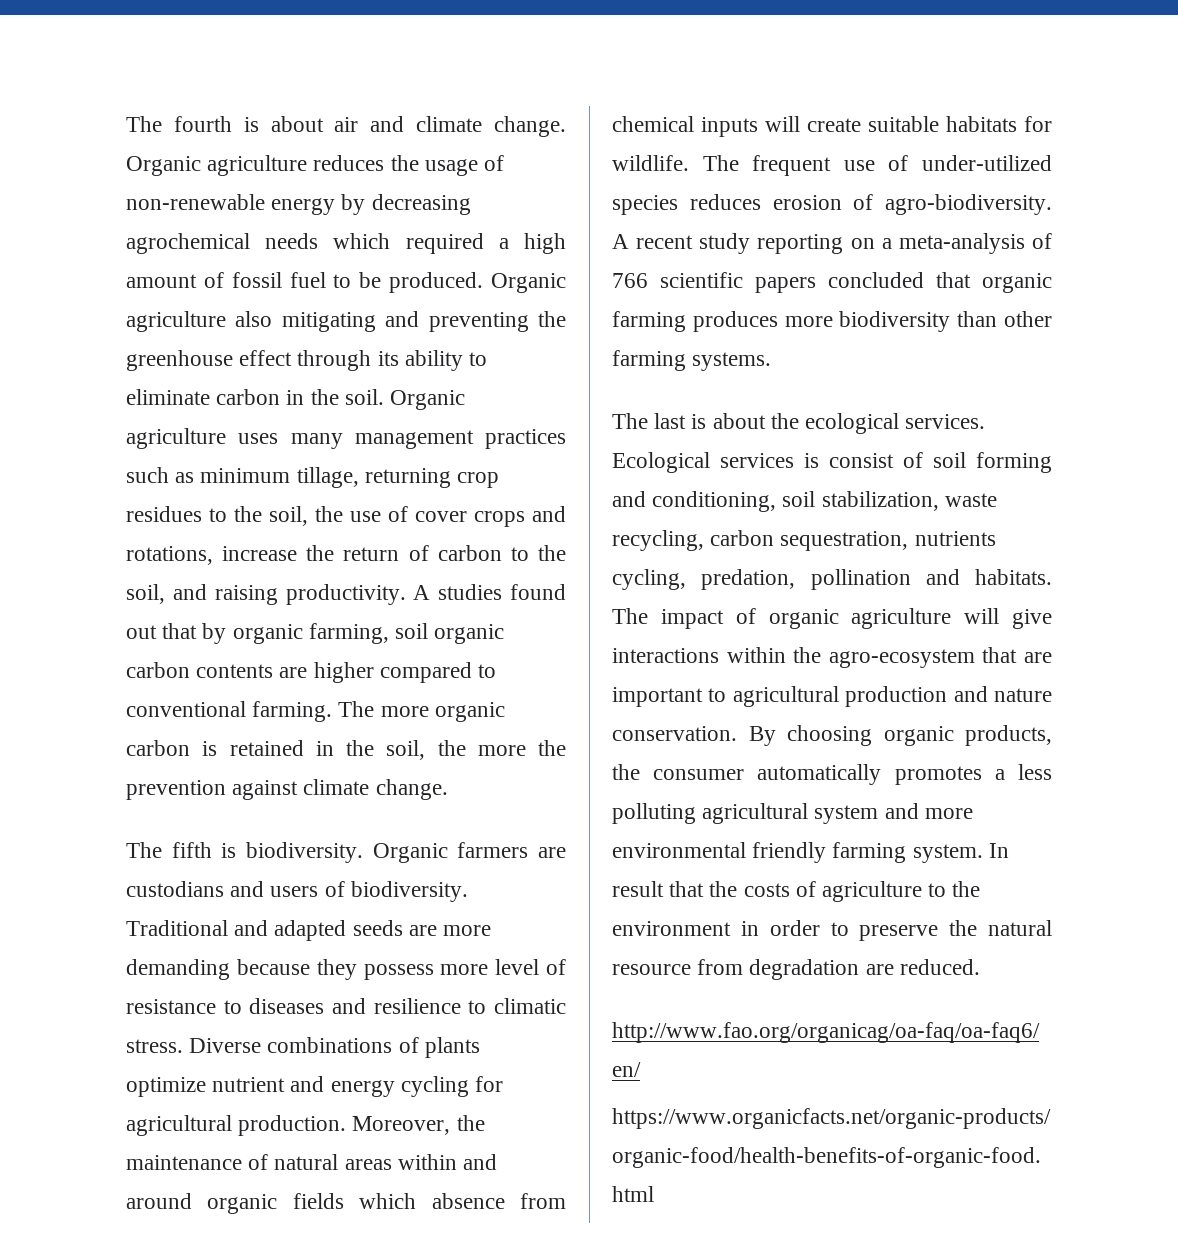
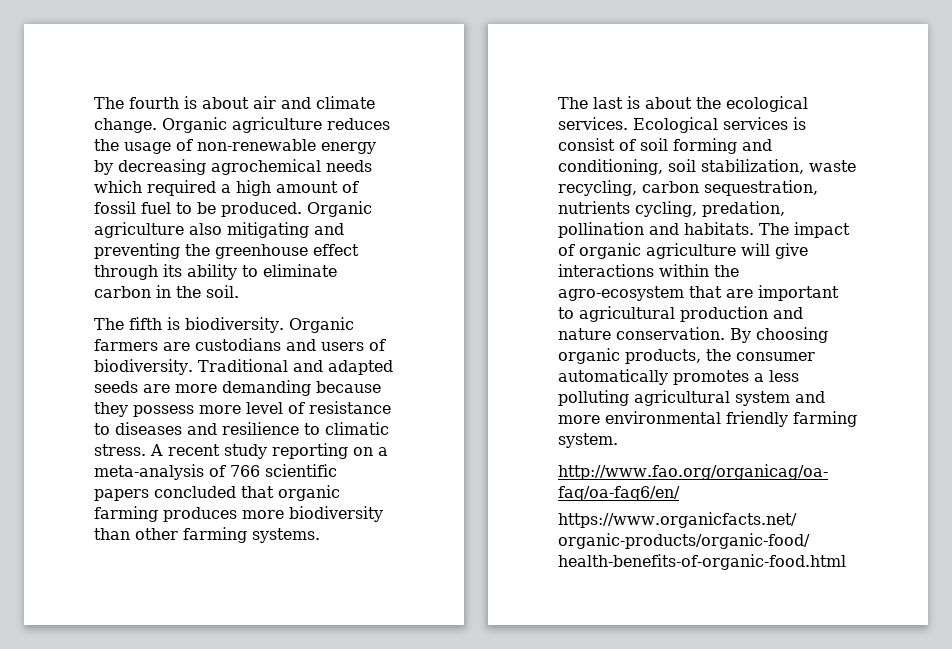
[390,390,466,410] [126,428,566,449] [126,467,500,488] [126,506,566,527] [126,545,566,565] [126,584,566,605] [126,623,505,644] [126,662,497,683] [126,701,505,722] [126,740,566,760] [126,779,448,800] Organic agriculture uses many management practices such as minimum tillage, returning crop residues to the soil, the use of cover crops and rotations, increase the return of carbon to the soil, and raising productivity. A studies found out that by organic farming, soil organic carbon contents are higher compared to conventional farming. The more organic carbon is retained in the soil, the more the prevention against climate change. -> (239, 291) none
[189,1037,480,1058] [126,1076,504,1097] [126,1115,485,1136] [126,1154,498,1170] [126,1193,566,1214] [612,116,1052,137] [612,155,1052,176] [612,194,1052,215] Diverse combinations of plants optimize nutrient and energy cycling for agricultural production. Moreover, the maintenance of natural areas within and around organic fields which absence from chemical inputs will create suitable habitats for wildlife. The frequent use of under-utilized species reduces erosion of agro-biodiversity. -> (146, 450) none
[988,843,1009,858] [612,881,981,902] [612,920,1052,941] [612,959,980,980] In result that the costs of agriculture to the environment in order to preserve the natural resource from degradation are reduced. -> (618, 440) none

